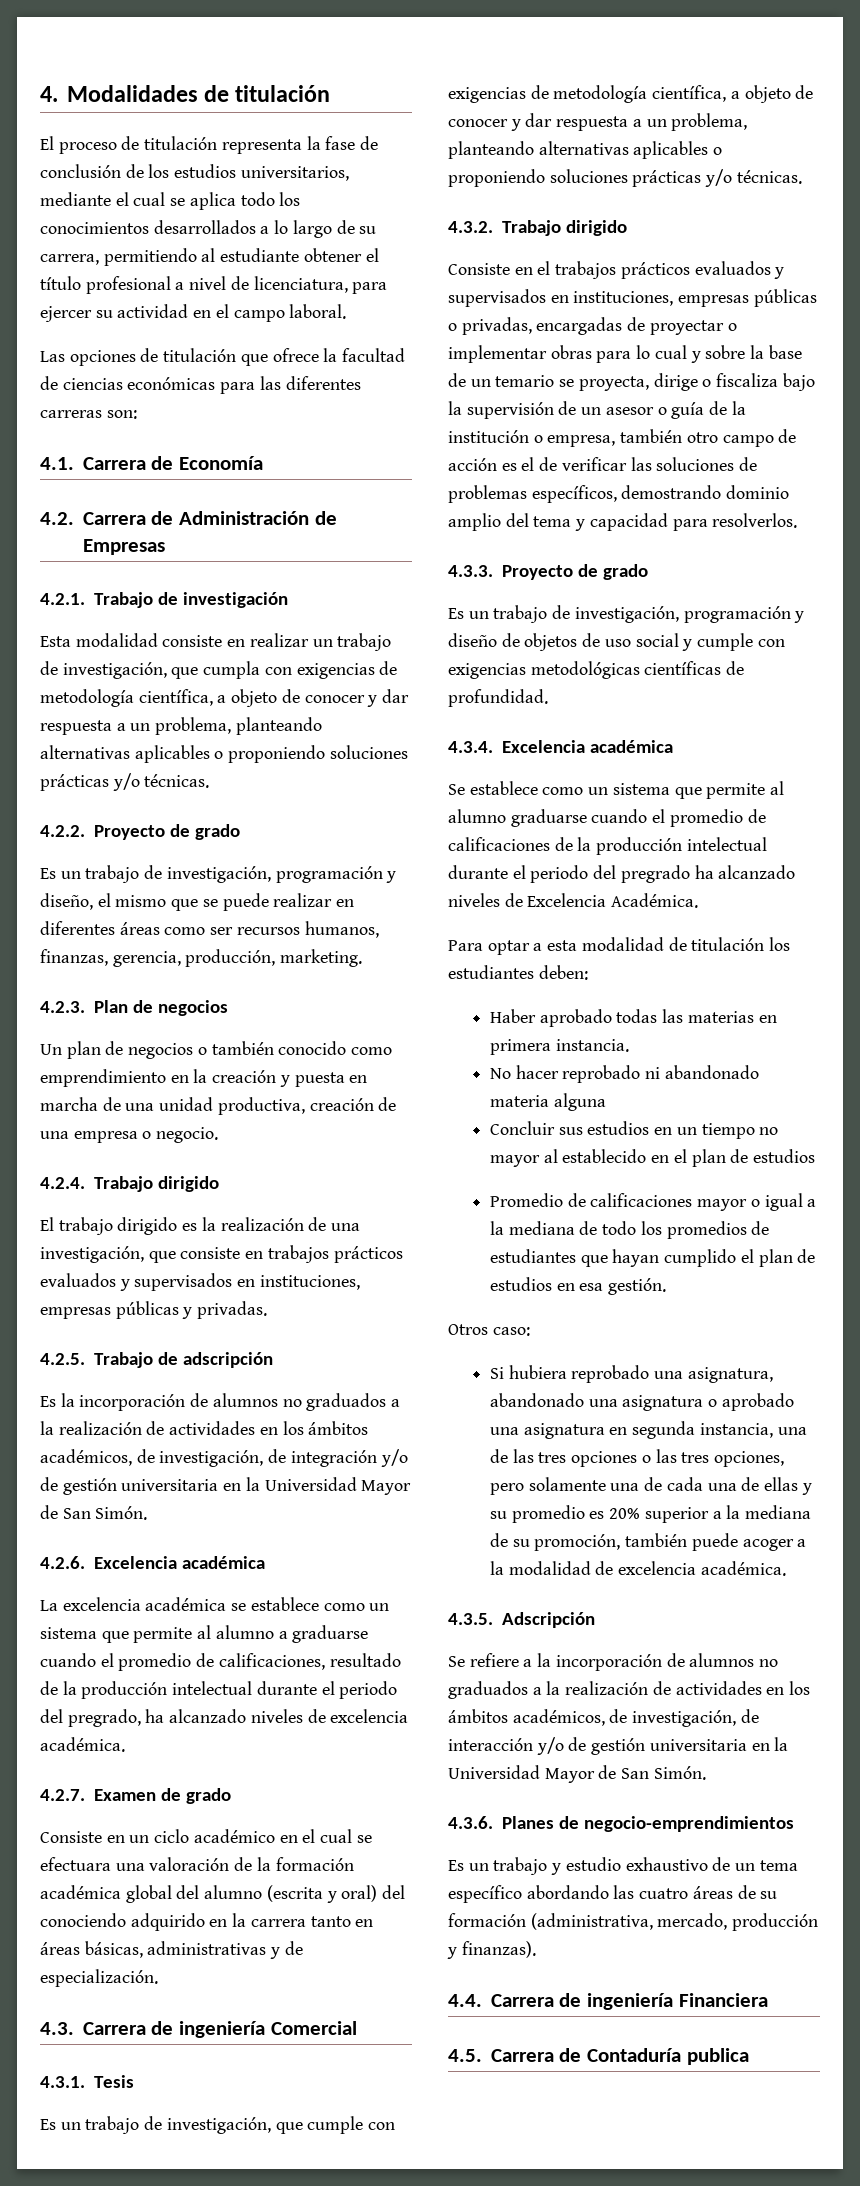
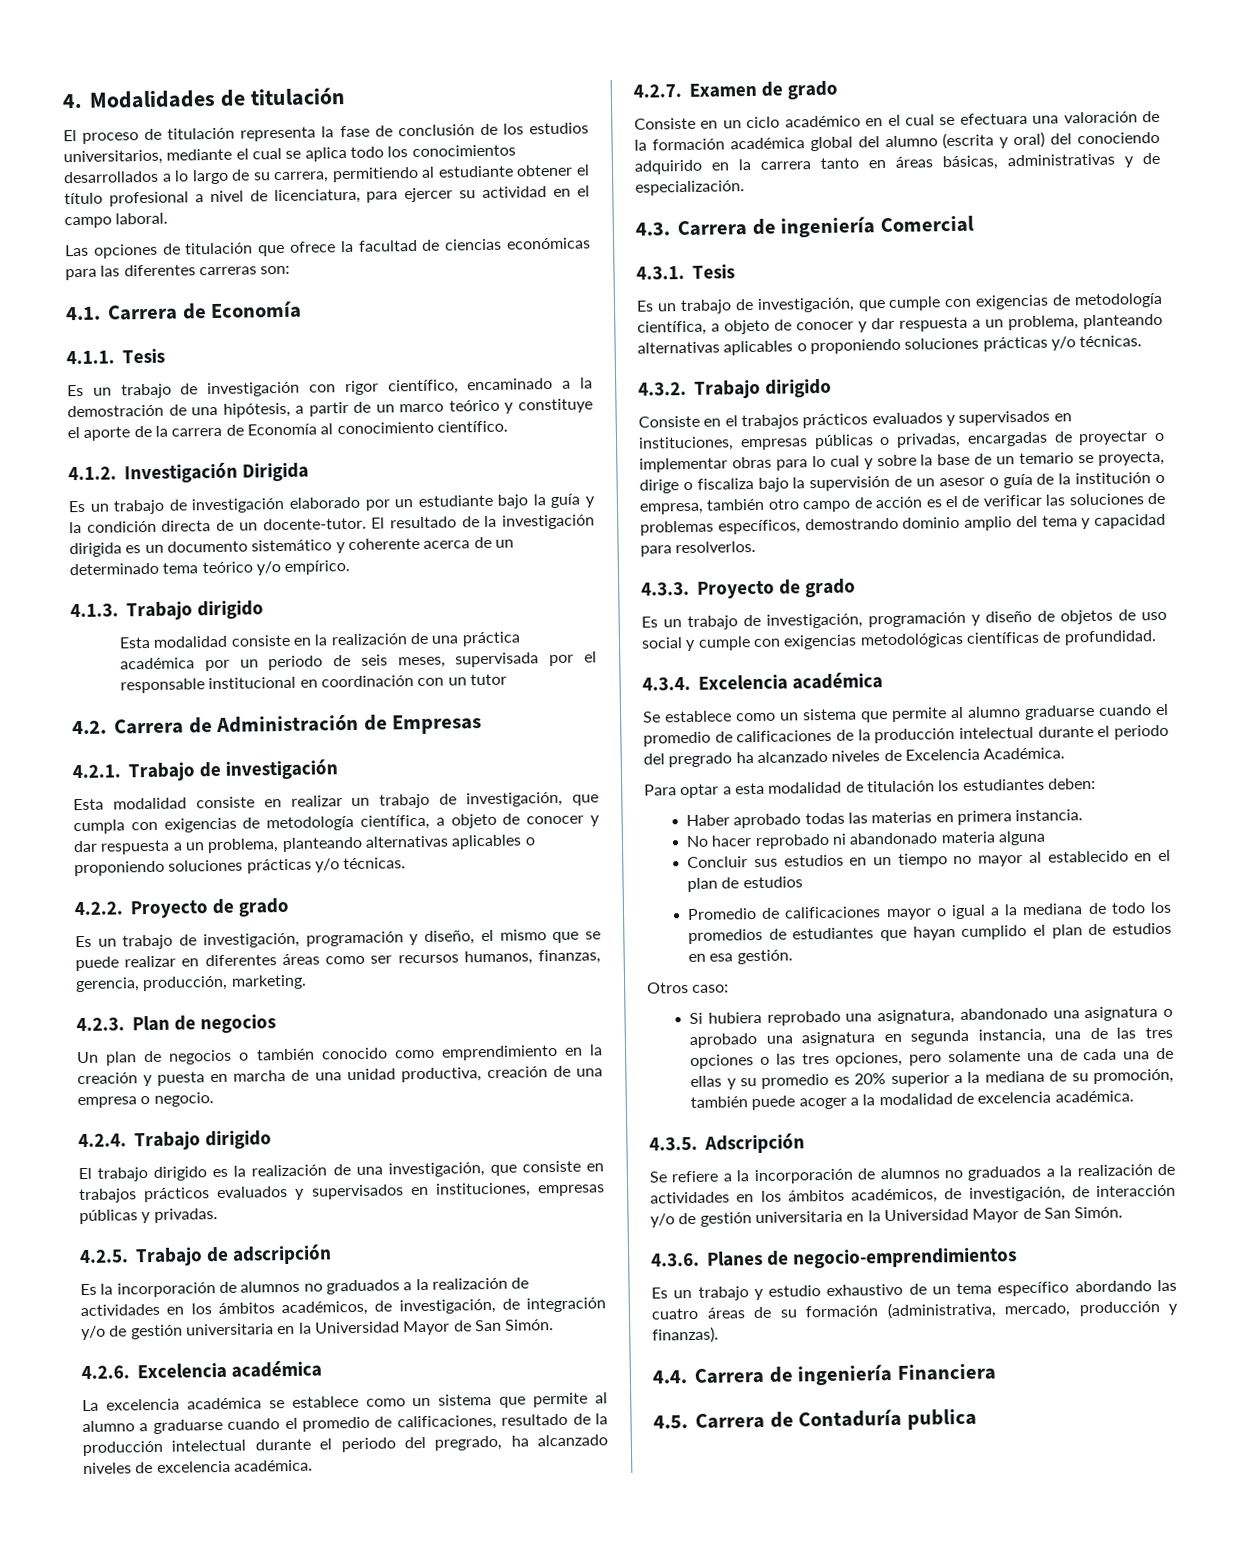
(264, 463) none -> [66,348,165,365] [67,377,593,399] [67,398,594,418] [67,420,508,441] [68,462,310,484] [68,493,595,515] [69,514,595,534] [69,536,514,558] [69,559,351,576] [70,600,265,621] [119,631,521,649] [120,651,597,672] [120,673,507,694] // 4.1.1. Tesis // Es un trabajo de investigación con rigor científico, encaminado a la demostración de una hipótesis, a partir de un marco teórico y constituye el aporte de la carrera de Economía al conocimiento científico. // 4.1.2. Investigación Dirigida // Es un trabajo de investigación elaborado por un estudiante bajo la guía y la condición directa de un docente-tutor. El resultado de la investigación dirigida es un documento sistemático y coherente acerca de un determinado tema teórico y/o empírico. // 4.1.3. Trabajo dirigido // Esta modalidad consiste en la realización de una práctica académica por un periodo de seis meses, supervisada por el responsable institucional en coordinación con un tutor

